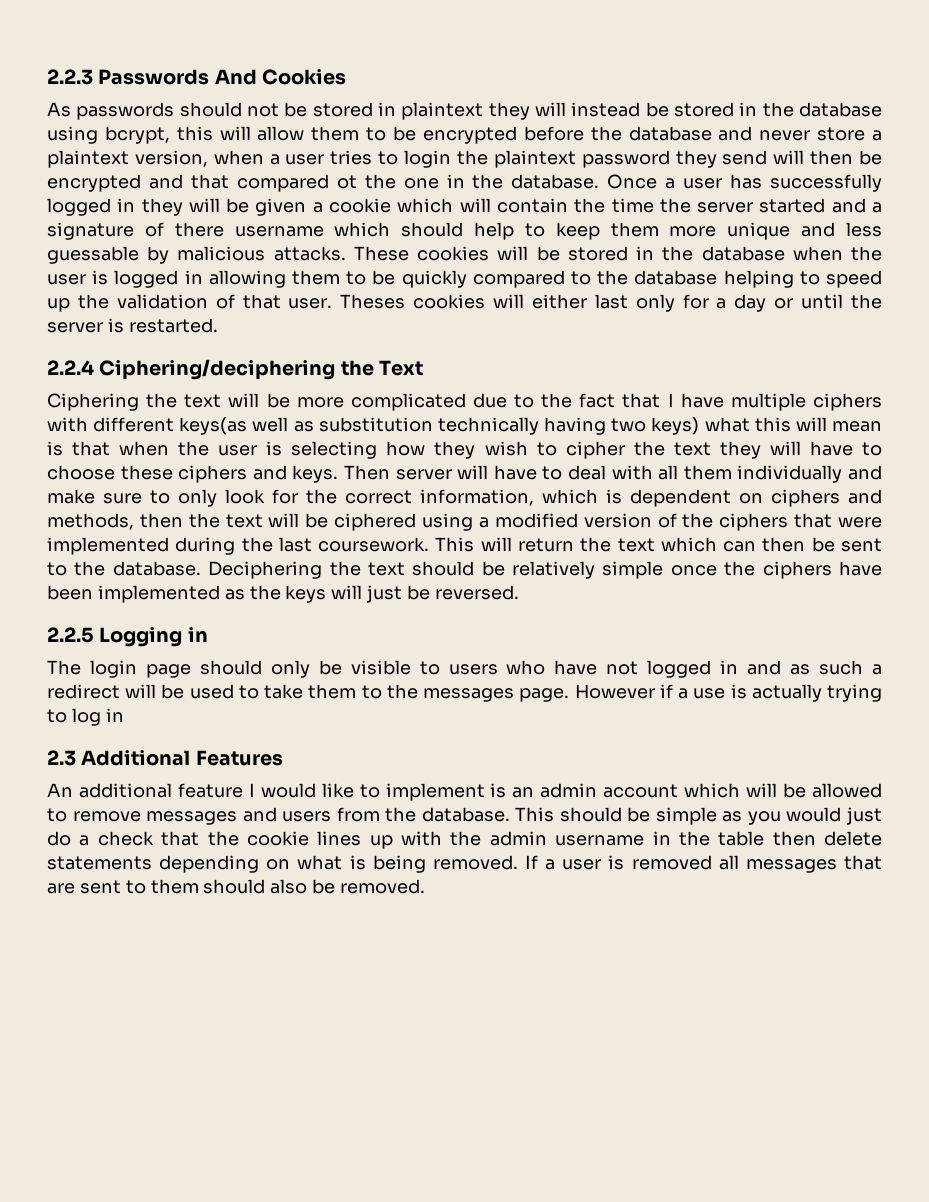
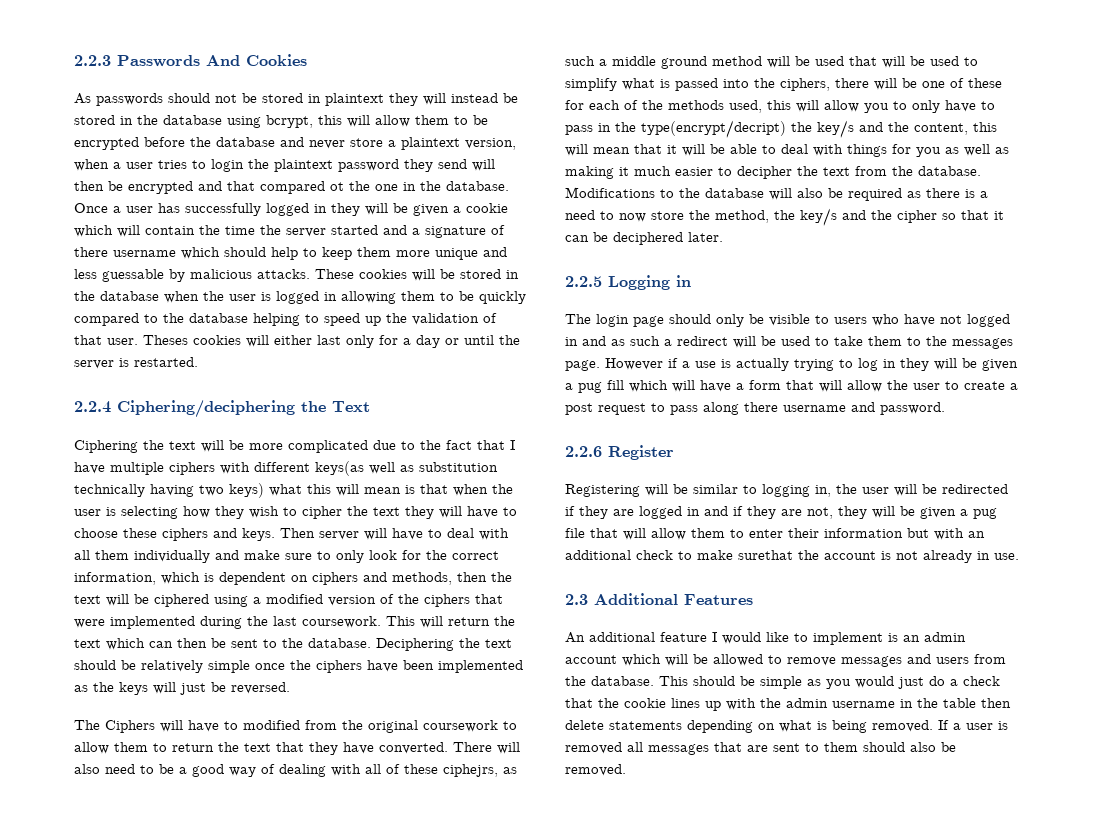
(519, 592) none -> [74,720,517,733] [74,742,520,755] [74,764,517,777] [565,56,978,69] [565,78,1002,91] [565,100,995,113] [565,120,997,138] [565,144,1009,157] [565,166,981,179] [565,187,988,201] [565,208,1004,226] [565,232,723,245] // The Ciphers will have to modified from the original coursework to allow them to return the text that they have converted. There will also need to be a good way of dealing with all of these ciphejrs, as such a middle ground method will be used that will be used to simplify what is passed into the ciphers, there will be one of these for each of the methods used, this will allow you to only have to pass in the type(encrypt/decript) the key/s and the content, this will mean that it will be able to deal with things for you as well as making it much easier to decipher the text from the database. Modifications to the database will also be required as there is a need to now store the method, the key/s and the cipher so that it can be deciphered later.
(124, 715) none -> [900,358,1018,371] [565,380,1018,393] [565,402,945,415] [565,445,674,460] [565,484,1008,497] [565,506,997,519] [565,528,985,540] [565,550,1019,563] they will be given a pug fill which will have a form that will allow the user to create a post request to pass along there username and password. // 2.2.6 Register // Registering will be similar to logging in, the user will be redirected if they are logged in and if they are not, they will be given a pug file that will allow them to enter their information but with an additional check to make surethat the account is not already in use.

